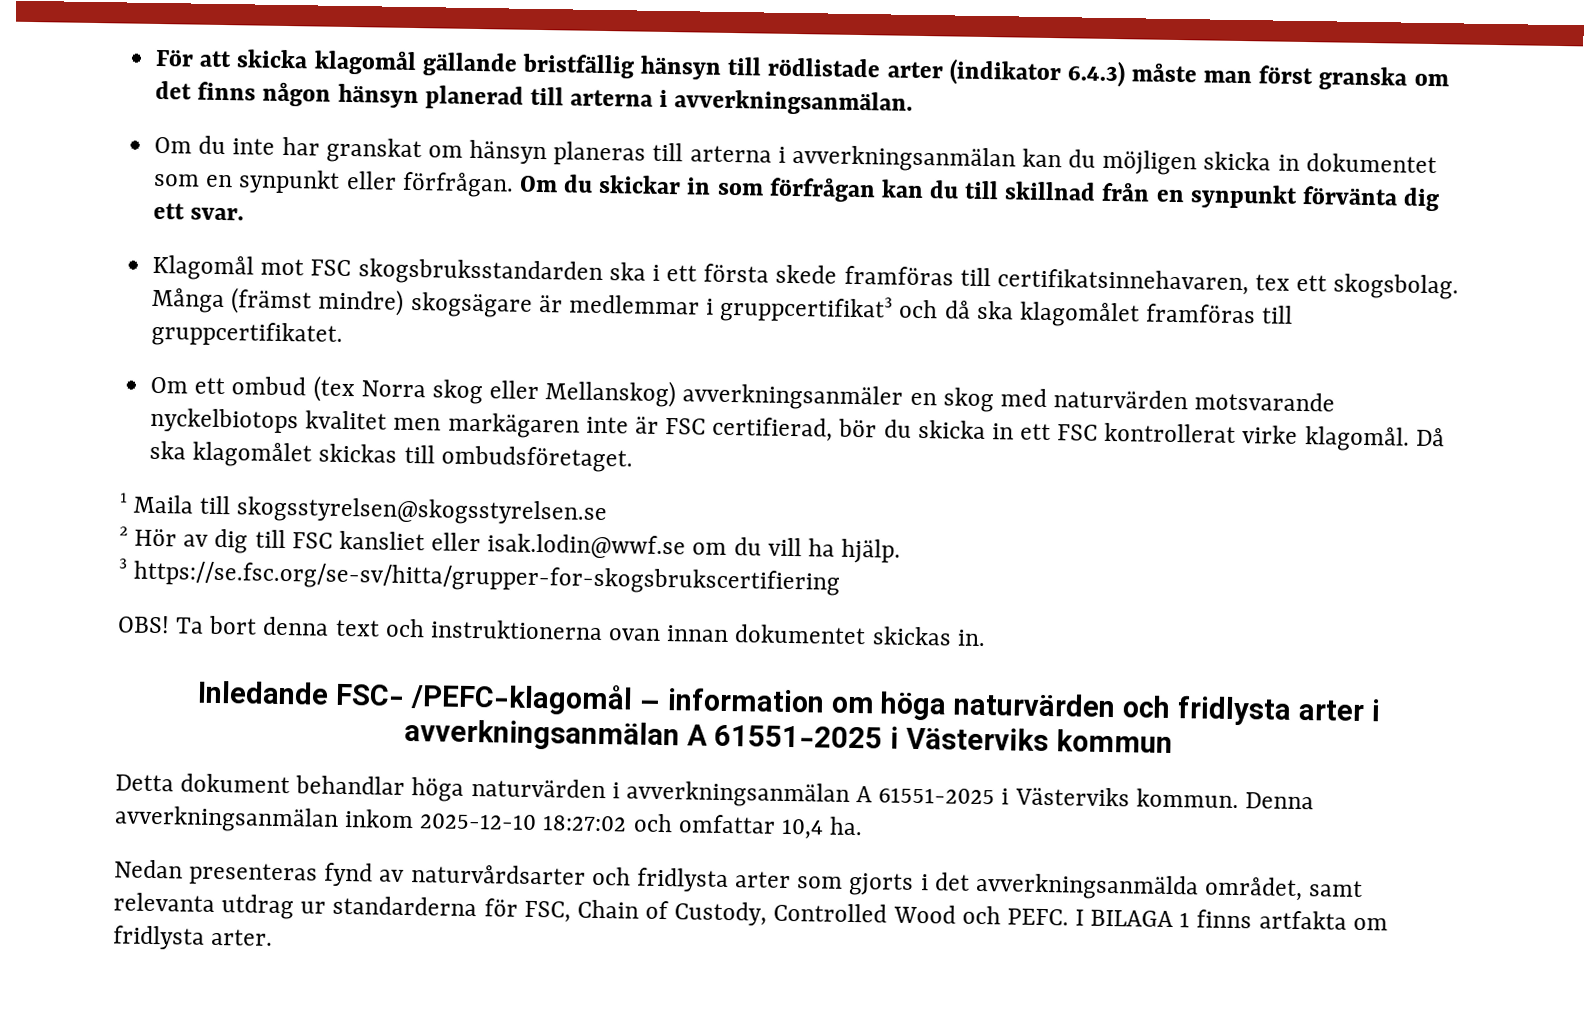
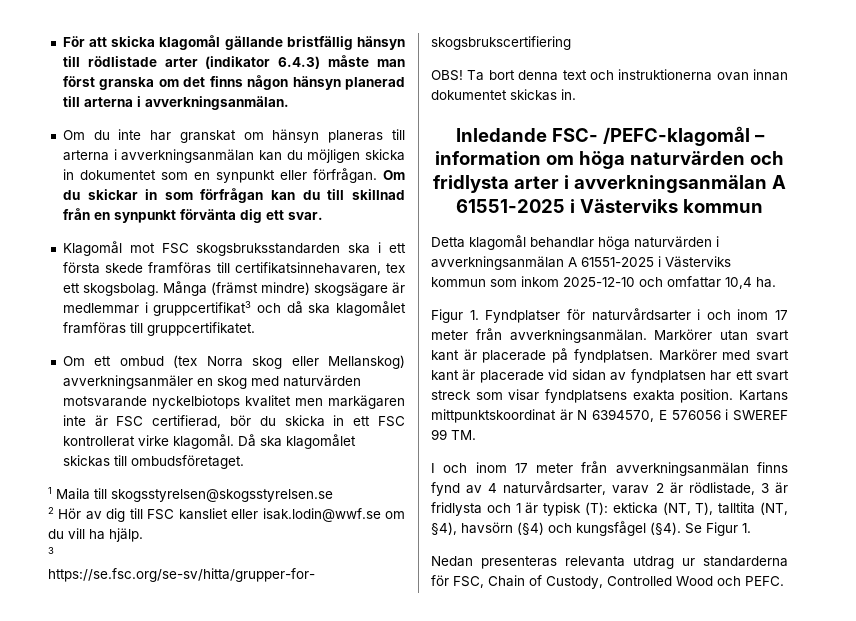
[180,773,291,794] dokument -> [469,235,526,250] klagomål
[1135,788,1314,810] [114,805,339,833] kommun. Denna avverkningsanmälan -> [431,277,517,287] kommun som
[542,815,628,832] 18:27:02 -> (635, 282) none
[114,859,1364,902] Nedan presenteras fynd av naturvårdsarter och fridlysta arter som gjorts i det avverkningsanmälda området, samt -> [431,308,788,323] [431,328,789,343] [431,348,789,363] [431,369,789,383] [431,389,788,403] [431,409,788,423] [431,429,476,440] [431,461,788,476] [431,481,788,496] [431,502,788,516] [431,521,751,536] [431,556,557,569] Figur 1. Fyndplatser för naturvårdsarter i och inom 17 meter från avverkningsanmälan. Markörer utan svart kant är placerade på fyndplatsen. Markörer med svart kant är placerade vid sidan av fyndplatsen har ett svart streck som visar fyndplatsens exakta position. Kartans mittpunktskoordinat är N 6394570, E 576056 i SWEREF 99 TM. // I och inom 17 meter från avverkningsanmälan finns fynd av 4 naturvårdsarter, varav 2 är rödlistade, 3 är fridlysta och 1 är typisk (T): ekticka (NT, T), talltita (NT, §4), havsörn (§4) och kungsfågel (§4). Se Figur 1. // Nedan presenteras
[1075,909,1388,931] [112,925,274,950] I BILAGA 1 finns artfakta om fridlysta arter. -> (784, 581) none

